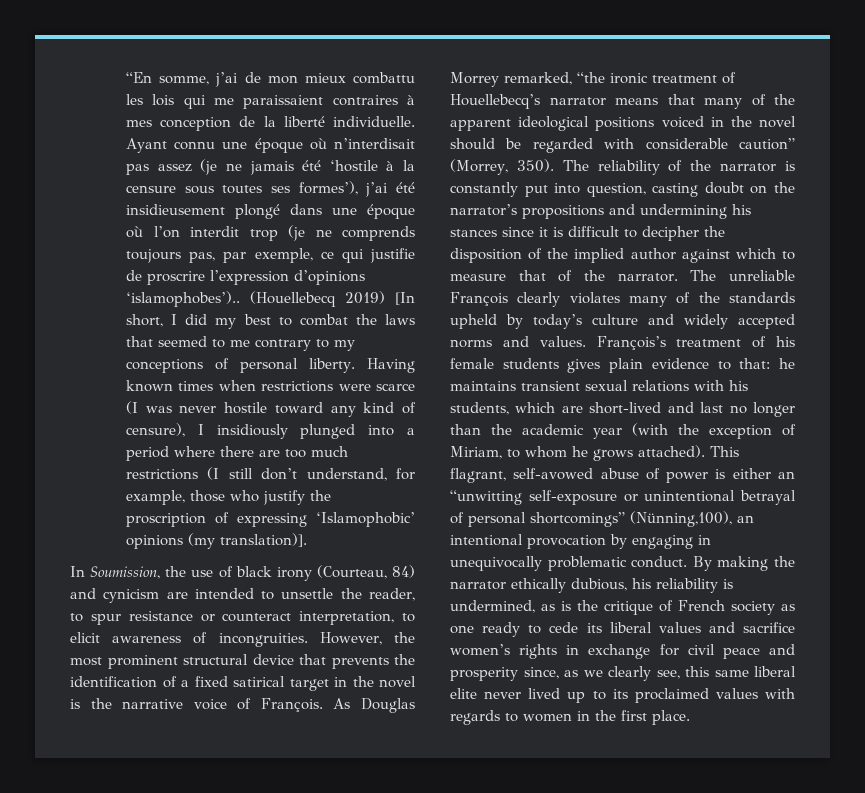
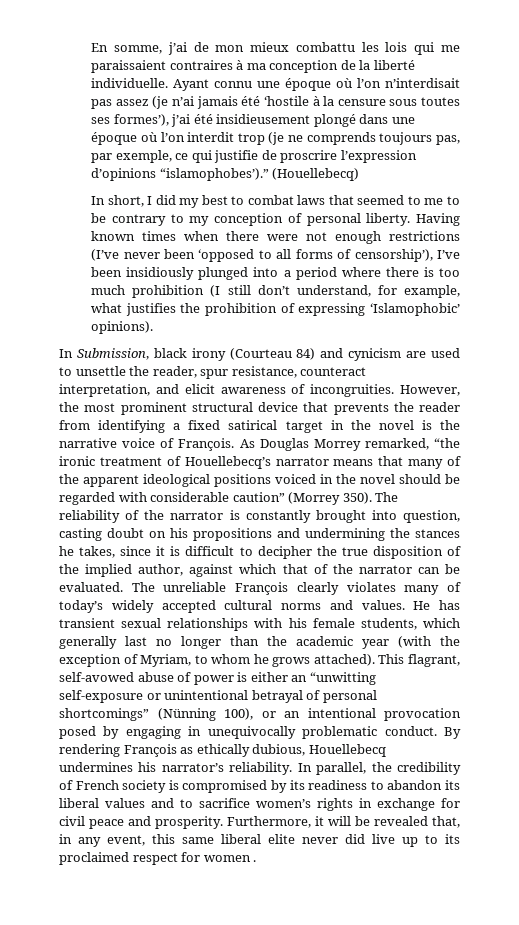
[126,72,153,83] “En -> [91,43,109,52] En
[126,120,153,127] mes -> [246,63,266,70] ma
(327, 144) none -> [357,78,382,88] l’on
[225,163,242,171] ne -> [172,96,195,106] n’ai
[126,291,415,307] ‘islamophobes’).. (Houellebecq 2019) [In -> [159,168,360,181] [91,196,106,205] “islamophobes’).” (Houellebecq) // In
[355,314,377,325] the -> (294, 200) none
(251, 343) none -> [446,196,460,205] [91,213,107,223] to be
[126,359,204,373] conceptions -> [214,213,284,226] conception
[261,381,415,392] [126,401,416,417] [126,423,204,437] restrictions were scarce (I was never hostile toward any kind of censure), I -> [226,231,461,244] [91,249,460,262] [91,267,123,277] there were not enough restrictions (I’ve never been ‘opposed to all forms of censorship’), I’ve been
[259,450,281,457] are -> [423,267,434,277] is
[126,469,199,480] restrictions -> [132,285,205,298] prohibition
[190,490,332,505] [126,512,415,527] [126,533,308,549] [70,566,233,579] those who justify the proscription of expressing ‘Islamophobic’ opinions (my translation)]. // In Soumission, the use of -> [91,303,460,316] [91,321,154,334] [59,348,149,360] what justifies the prohibition of expressing ‘Islamophobic’ opinions). // In Submission,
[316,565,387,579] (Courteau, -> [229,348,292,360] (Courteau
[194,588,254,599] intended -> [431,348,461,358] used
[70,611,215,625] to spur resistance or -> [200,366,297,379] spur resistance,
[402,613,415,622] to -> [155,384,179,394] and
[70,676,177,688] identification of -> [419,402,460,412] [59,420,166,433] reader from identifying
[450,159,508,175] (Morrey, -> [288,492,341,505] (Morrey
[524,185,548,197] put -> [315,510,366,523] brought
[774,182,795,193] [450,204,517,216] the narrator’s -> [170,528,188,538] his
[732,204,751,215] [450,229,497,237] his stances -> [390,528,460,538] [59,546,116,558] the stances he takes,
(725, 231) none -> [341,547,368,556] true
[630,248,676,260] author -> [138,564,184,576] author,
[782,251,795,260] [450,274,506,281] to measure -> (277, 569) none
[617,273,678,282] narrator. -> [358,564,461,574] [59,582,123,592] narrator can be evaluated.
[698,292,795,303] [450,314,674,329] the standards upheld by today’s culture and -> [59,600,103,613] today’s
(795, 321) none -> [224,600,273,610] cultural
[596,336,795,350] [450,358,795,373] [450,380,748,392] [450,402,694,415] François’s treatment of his female students gives plain evidence to that: he maintains transient sexual relations with his students, which are short-lived and -> [413,600,460,610] [59,618,460,631] [59,636,117,649] He has transient sexual relationships with his female students, which generally
[450,446,502,459] Miriam, -> [140,654,192,667] Myriam,
[630,511,732,527] (Nünning,100), -> [157,708,276,721] (Nünning 100), or
(606, 542) none -> [59,726,96,739] posed
[717,556,795,571] [450,578,733,593] [450,600,795,615] [450,622,579,637] making the narrator ethically dubious, his reliability is undermined, as is the critique of French society as one ready to cede -> [59,744,386,757] [59,762,461,775] [59,780,443,793] rendering François as ethically dubious, Houellebecq undermines his narrator’s reliability. In parallel, the credibility of French society is compromised by its readiness to abandon
(735, 627) none -> [180,799,193,808] to
[450,666,680,681] prosperity since, as we clearly see, -> [155,816,460,829] [59,834,145,847] prosperity. Furthermore, it will be revealed that, in any event,
[528,688,561,699] lived -> [345,834,395,844] did live
[715,688,795,699] [450,710,690,725] values with regards to women in the first place. -> [132,852,257,865] respect for women .

